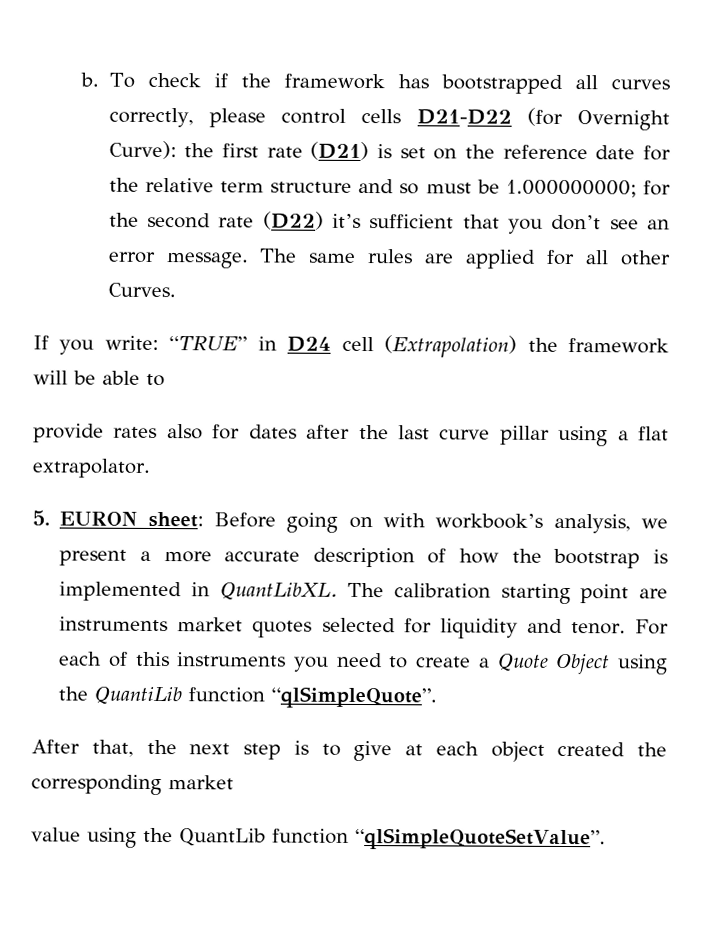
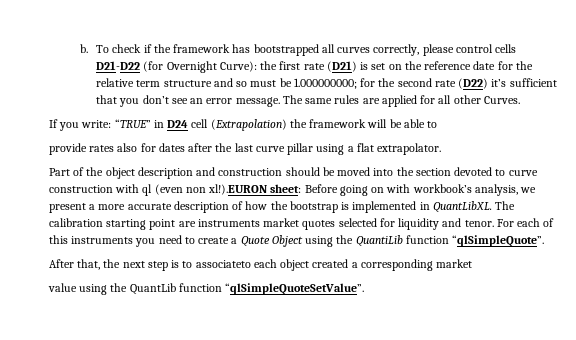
[32,510,138,526] 5. EURON -> [49,167,538,179] [49,184,268,196] Part of the object description and construction should be moved into the section devoted to curve construction with ql (even non xl!).EURON
[353,740,423,762] give at -> [195,260,251,268] associateto
[637,742,667,757] the -> [351,262,358,268] a

